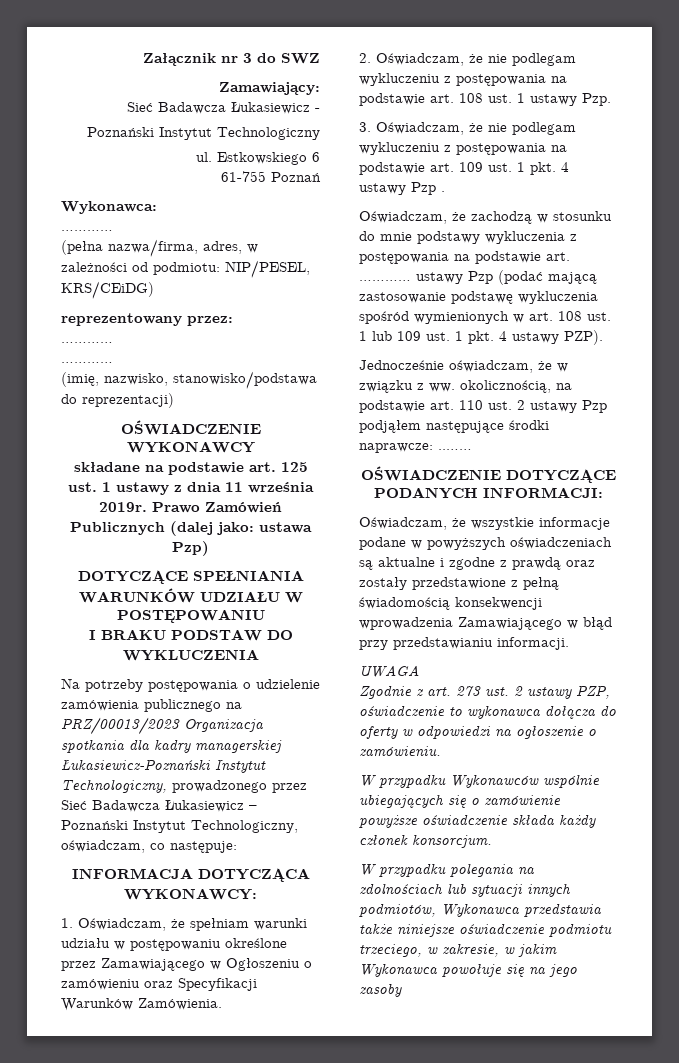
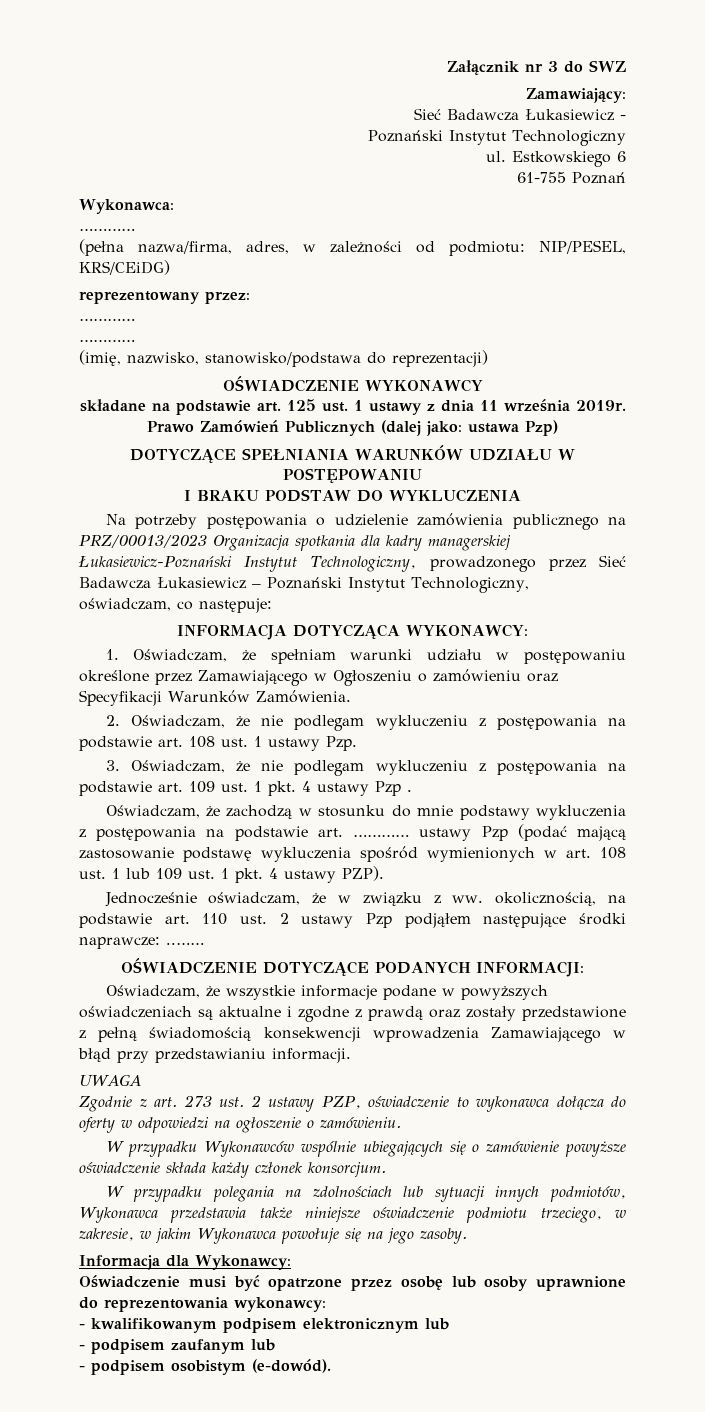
[359,984,402,997] zasoby -> [419,1228,467,1244] [79,1255,291,1270] [79,1275,626,1291] [79,1297,326,1312] [79,1318,449,1333] [79,1339,275,1354] [79,1359,331,1375] zasoby. // Informacja dla Wykonawcy: // Oświadczenie musi być opatrzone przez osobę lub osoby uprawnione do reprezentowania wykonawcy: // - kwalifikowanym podpisem elektronicznym lub // - podpisem zaufanym lub // - podpisem osobistym (e-dowód).

